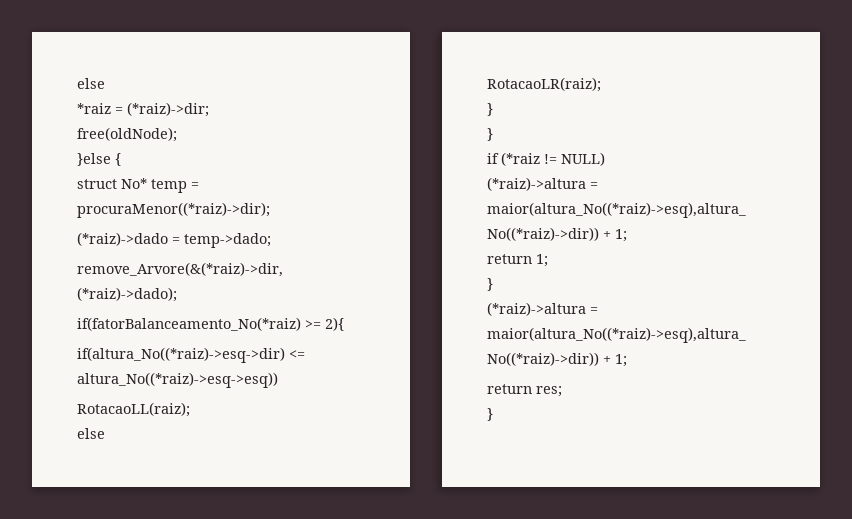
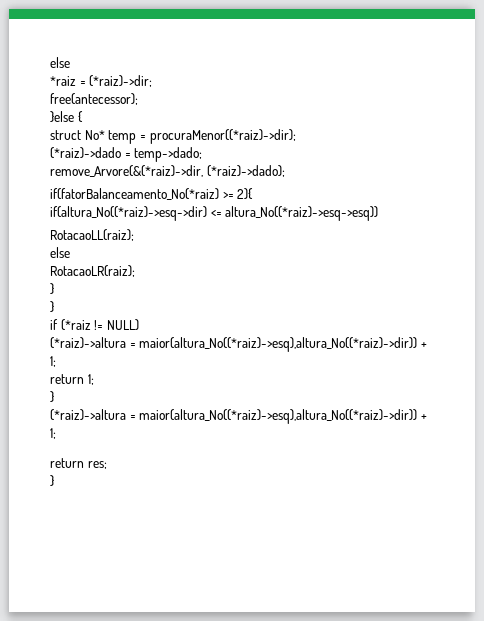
[77,127,177,142] free(oldNode); -> [50,93,138,105] free(antecessor);

